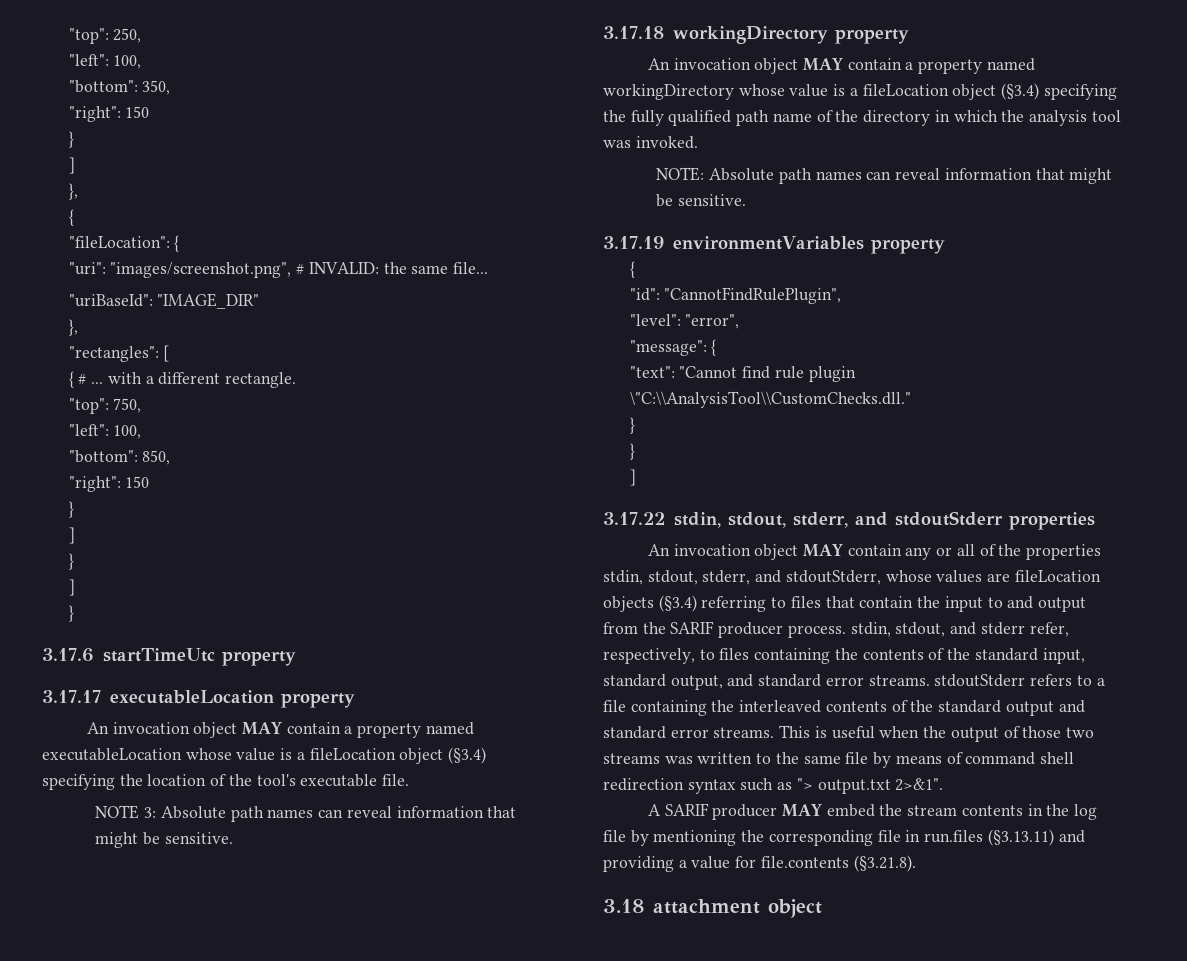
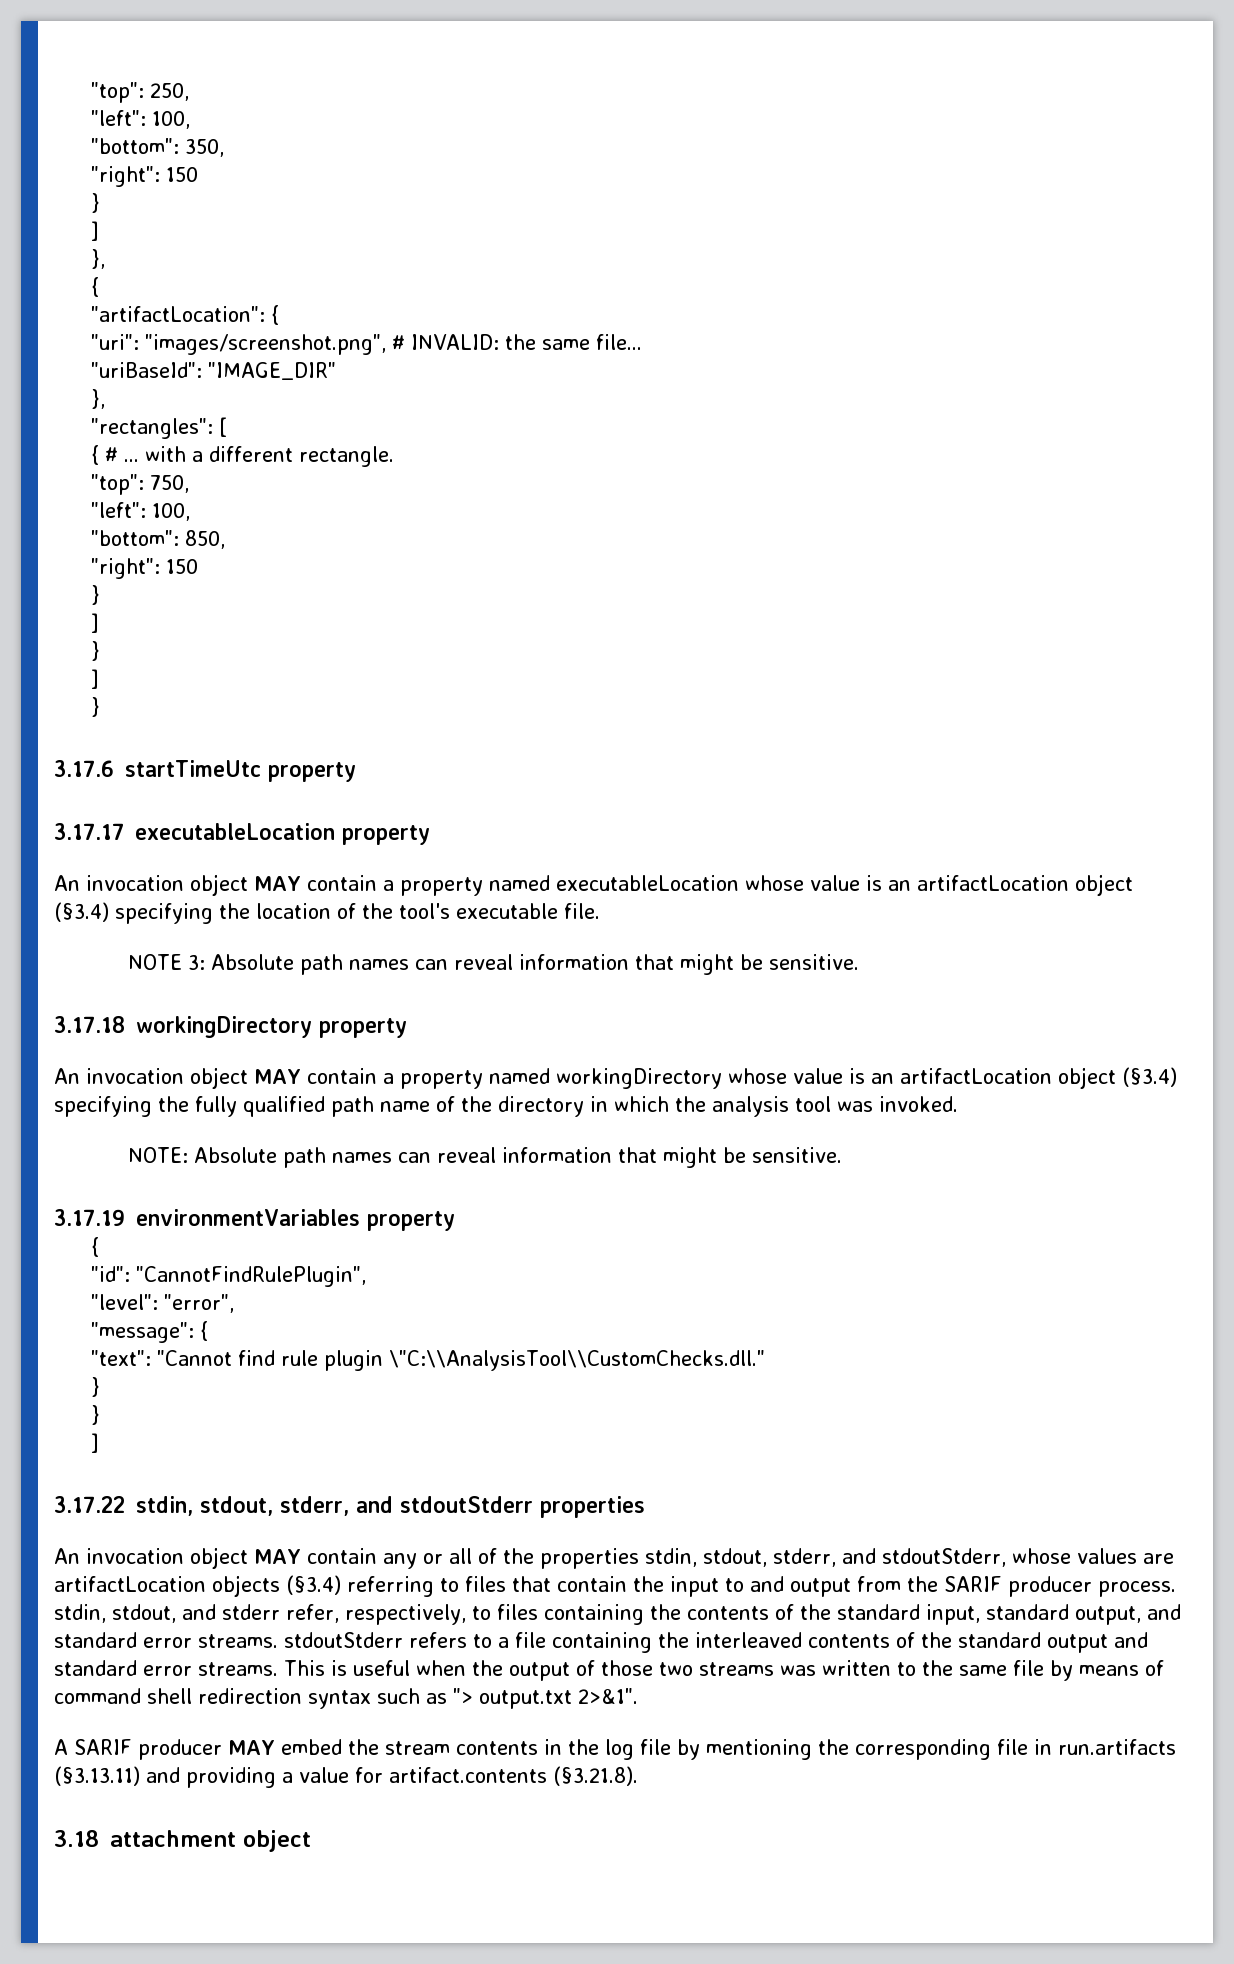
[68,236,170,248] "fileLocation": -> [91,306,266,322] "artifactLocation":
[296,748,396,760] a fileLocation -> [887,875,1069,891] an artifactLocation
[849,84,949,96] a fileLocation -> [870,1068,1052,1084] an artifactLocation
[1014,570,1101,582] fileLocation -> [54,1576,206,1592] artifactLocation
[924,830,984,843] run.files -> [1057,1739,1176,1755] run.artifacts
[760,856,849,868] file.contents -> [389,1767,547,1783] artifact.contents

